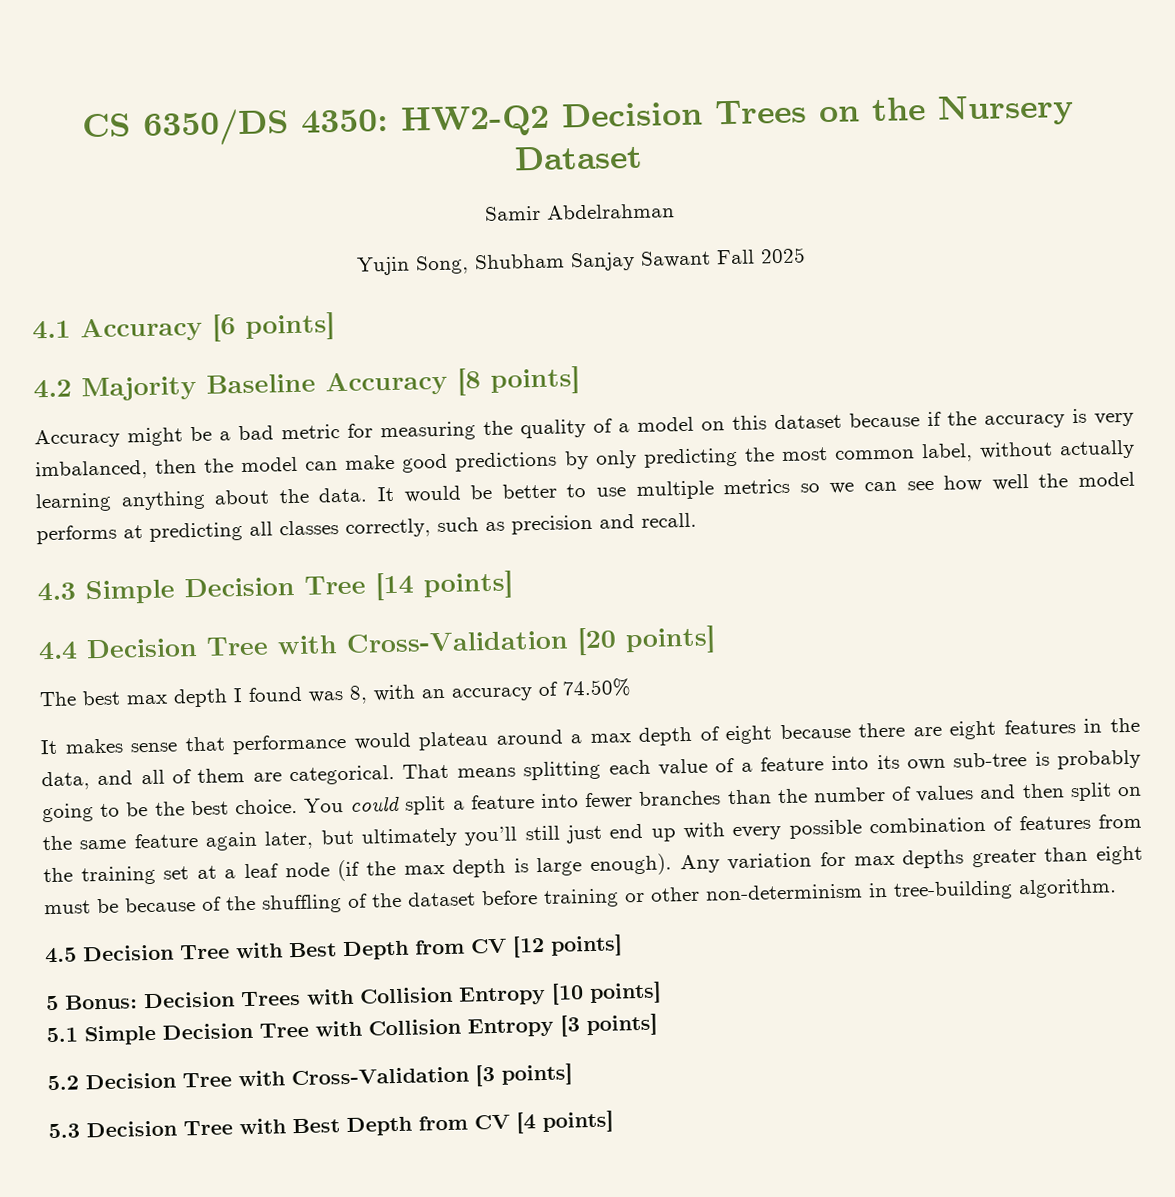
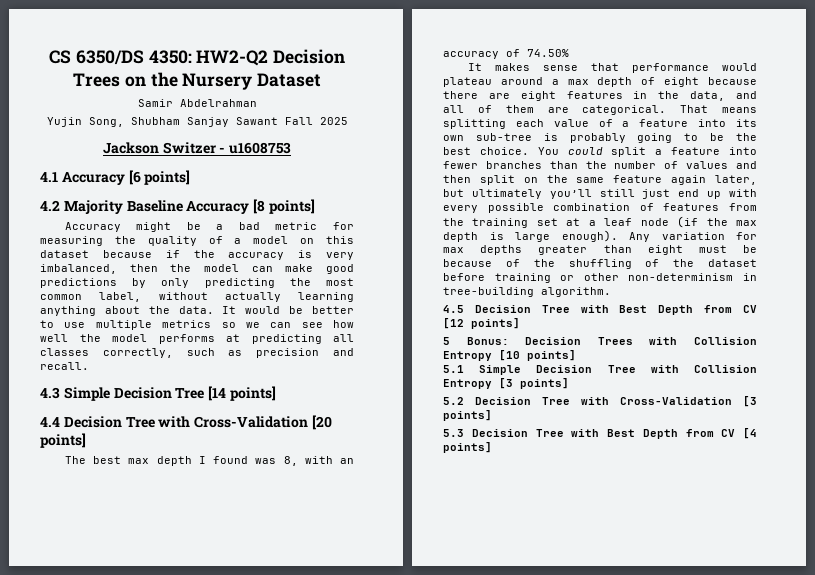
(806, 255) none -> [102,142,292,154] // Jackson Switzer - u1608753

